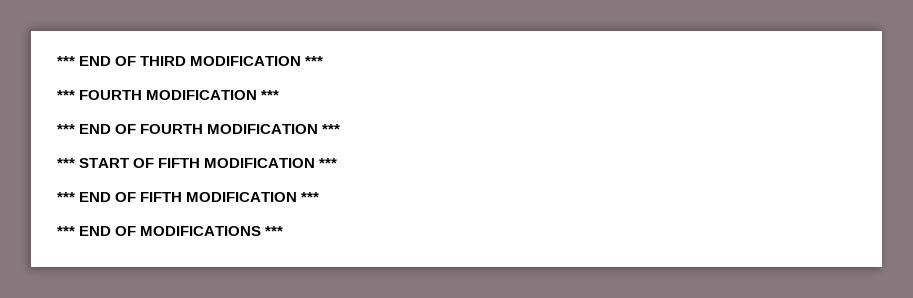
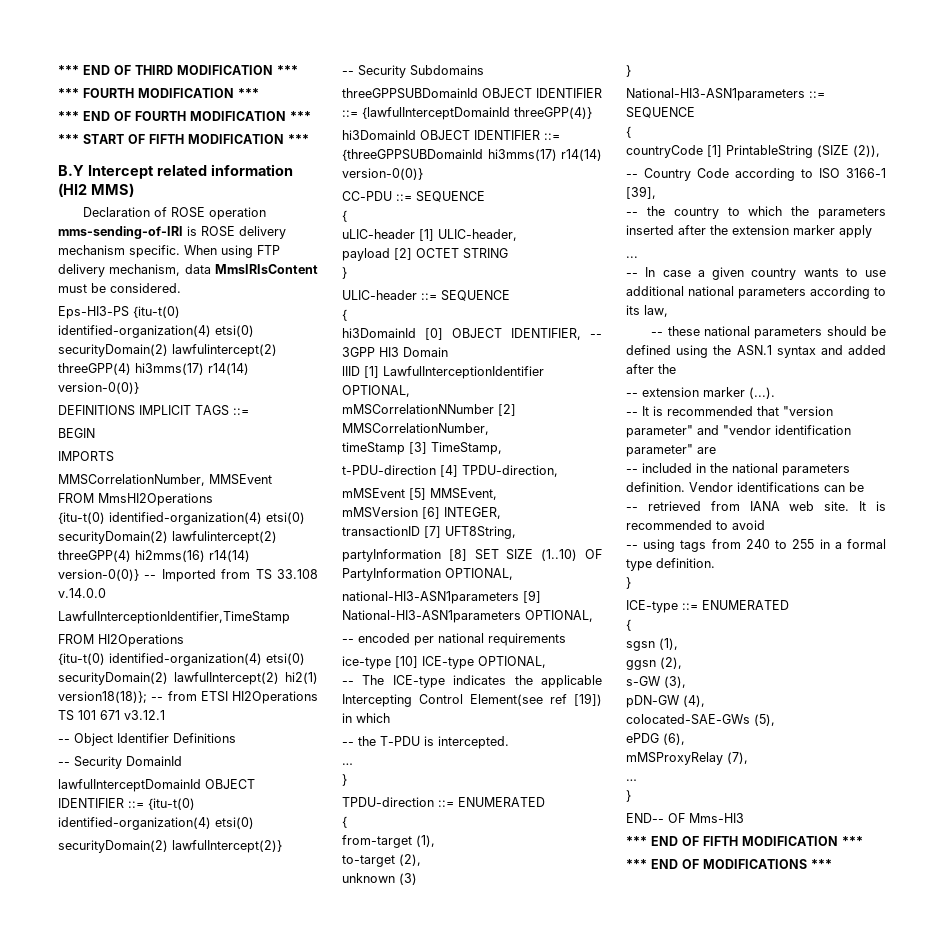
(338, 163) none -> [58,164,293,179] [58,183,134,197] [83,207,267,220] [58,226,286,239] [58,245,280,258] [58,264,318,277] [58,283,181,293] [58,306,180,319] [58,325,254,338] [58,344,277,357] [58,363,249,375] [58,382,139,394] [58,405,249,416] [58,428,95,438] [58,451,114,462] [58,474,272,486] [58,493,213,506] [58,512,305,525] [58,531,277,544] [58,550,250,562] [58,569,318,582] [58,588,106,598] [58,611,290,624] [58,634,184,647] [58,653,305,666] [58,672,318,685] [58,691,318,704] [58,710,165,721] [58,733,236,746] [58,756,182,769] [58,779,255,792] [58,798,195,810] [58,817,254,830] [58,840,282,853] [342,65,484,78] [342,88,602,99] [342,107,592,120] [342,130,560,140] [342,149,602,161] [342,168,423,180] [342,191,485,202] [342,210,347,222] [342,229,517,241] [342,248,508,261] [342,267,347,279] [342,290,510,301] [342,309,347,321] [342,328,602,340] [342,347,448,357] [342,366,544,379] [342,385,410,397] [342,404,516,416] [342,423,489,435] [342,442,502,455] [342,465,558,477] [342,488,497,500] [342,507,501,519] [342,526,516,539] [342,549,602,562] [342,568,513,581] [342,590,541,604] [342,610,593,623] [342,633,566,646] [342,656,546,669] [342,675,602,688] [342,693,602,707] [342,713,390,723] [342,736,509,749] [342,763,353,765] [342,774,347,786] [342,797,545,807] [342,816,347,828] [342,835,435,848] [342,854,421,867] [342,873,417,885] [626,65,631,77] [626,88,825,101] [626,107,695,118] [626,126,631,138] [626,145,880,158] [626,168,886,181] [626,186,656,199] [626,206,886,219] [626,225,872,238] [626,256,638,258] [626,267,886,280] [626,286,886,299] [626,305,668,317] [651,326,886,339] [626,345,886,358] [626,364,676,374] [626,387,775,399] [626,406,833,416] [626,425,851,438] [626,444,716,457] [626,463,850,476] [626,482,864,492] [626,501,886,511] [626,520,765,530] [626,539,886,552] [626,558,715,571] [626,577,631,589] [626,600,789,613] [626,619,631,631] [626,638,678,651] [626,657,682,670] [626,676,686,688] [626,695,705,708] [626,714,775,726] [626,733,685,745] [626,752,748,765] [626,779,637,781] [626,790,631,802] [626,813,744,823] // B.Y Intercept related information (HI2 MMS) // Declaration of ROSE operation mms-sending-of-IRI is ROSE delivery mechanism specific. When using FTP delivery mechanism, data MmsIRIsContent must be considered. // Eps-HI3-PS {itu-t(0) identified-organization(4) etsi(0) securityDomain(2) lawfulintercept(2) threeGPP(4) hi3mms(17) r14(14) version-0(0)} // DEFINITIONS IMPLICIT TAGS ::= // BEGIN // IMPORTS // MMSCorrelationNumber, MMSEvent // FROM MmsHI2Operations // {itu-t(0) identified-organization(4) etsi(0) securityDomain(2) lawfulintercept(2) threeGPP(4) hi2mms(16) r14(14) version-0(0)} -- Imported from TS 33.108 v.14.0.0 // LawfulInterceptionIdentifier,TimeStamp // FROM HI2Operations // {itu-t(0) identified-organization(4) etsi(0) securityDomain(2) lawfulIntercept(2) hi2(1) version18(18)}; -- from ETSI HI2Operations TS 101 671 v3.12.1 // -- Object Identifier Definitions // -- Security DomainId // lawfulInterceptDomainId OBJECT IDENTIFIER ::= {itu-t(0) identified-organization(4) etsi(0) // securityDomain(2) lawfulIntercept(2)} // -- Security Subdomains // threeGPPSUBDomainId OBJECT IDENTIFIER ::= {lawfulInterceptDomainId threeGPP(4)} // hi3DomainId OBJECT IDENTIFIER ::= {threeGPPSUBDomainId hi3mms(17) r14(14) version-0(0)} // CC-PDU ::= SEQUENCE // { // uLIC-header [1] ULIC-header, // payload [2] OCTET STRING // } // ULIC-header ::= SEQUENCE // { // hi3DomainId [0] OBJECT IDENTIFIER, -- 3GPP HI3 Domain // lIID [1] LawfulInterceptionIdentifier OPTIONAL, // mMSCorrelationNNumber [2] MMSCorrelationNumber, // timeStamp [3] TimeStamp, // t-PDU-direction [4] TPDU-direction, // mMSEvent [5] MMSEvent, // mMSVersion [6] INTEGER, // transactionID [7] UFT8String, // partyInformation [8] SET SIZE (1..10) OF PartyInformation OPTIONAL, // national-HI3-ASN1parameters [9] National-HI3-ASN1parameters OPTIONAL, // -- encoded per national requirements // ice-type [10] ICE-type OPTIONAL, // -- The ICE-type indicates the applicable Intercepting Control Element(see ref [19]) in which // -- the T-PDU is intercepted. // … // } // TPDU-direction ::= ENUMERATED // { // from-target (1), // to-target (2), // unknown (3) // } // National-HI3-ASN1parameters ::= SEQUENCE // { // countryCode [1] PrintableString (SIZE (2)), // -- Country Code according to ISO 3166-1 [39], // -- the country to which the parameters inserted after the extension marker apply // ... // -- In case a given country wants to use additional national parameters according to its law, // -- these national parameters should be defined using the ASN.1 syntax and added after the // -- extension marker (...). // -- It is recommended that "version parameter" and "vendor identification parameter" are // -- included in the national parameters definition. Vendor identifications can be // -- retrieved from IANA web site. It is recommended to avoid // -- using tags from 240 to 255 in a formal type definition. // } // ICE-type ::= ENUMERATED // { // sgsn (1), // ggsn (2), // s-GW (3), // pDN-GW (4), // colocated-SAE-GWs (5), // ePDG (6), // mMSProxyRelay (7), // … // } // END-- OF Mms-HI3

